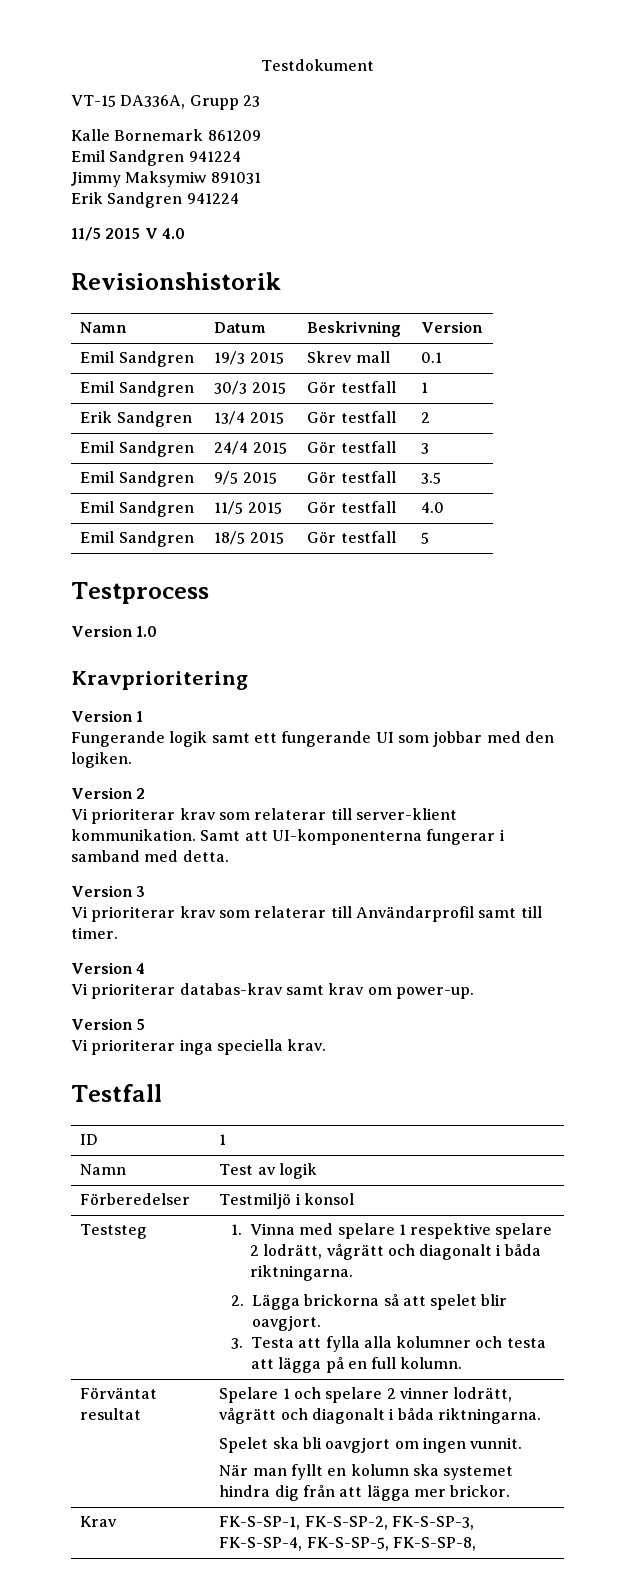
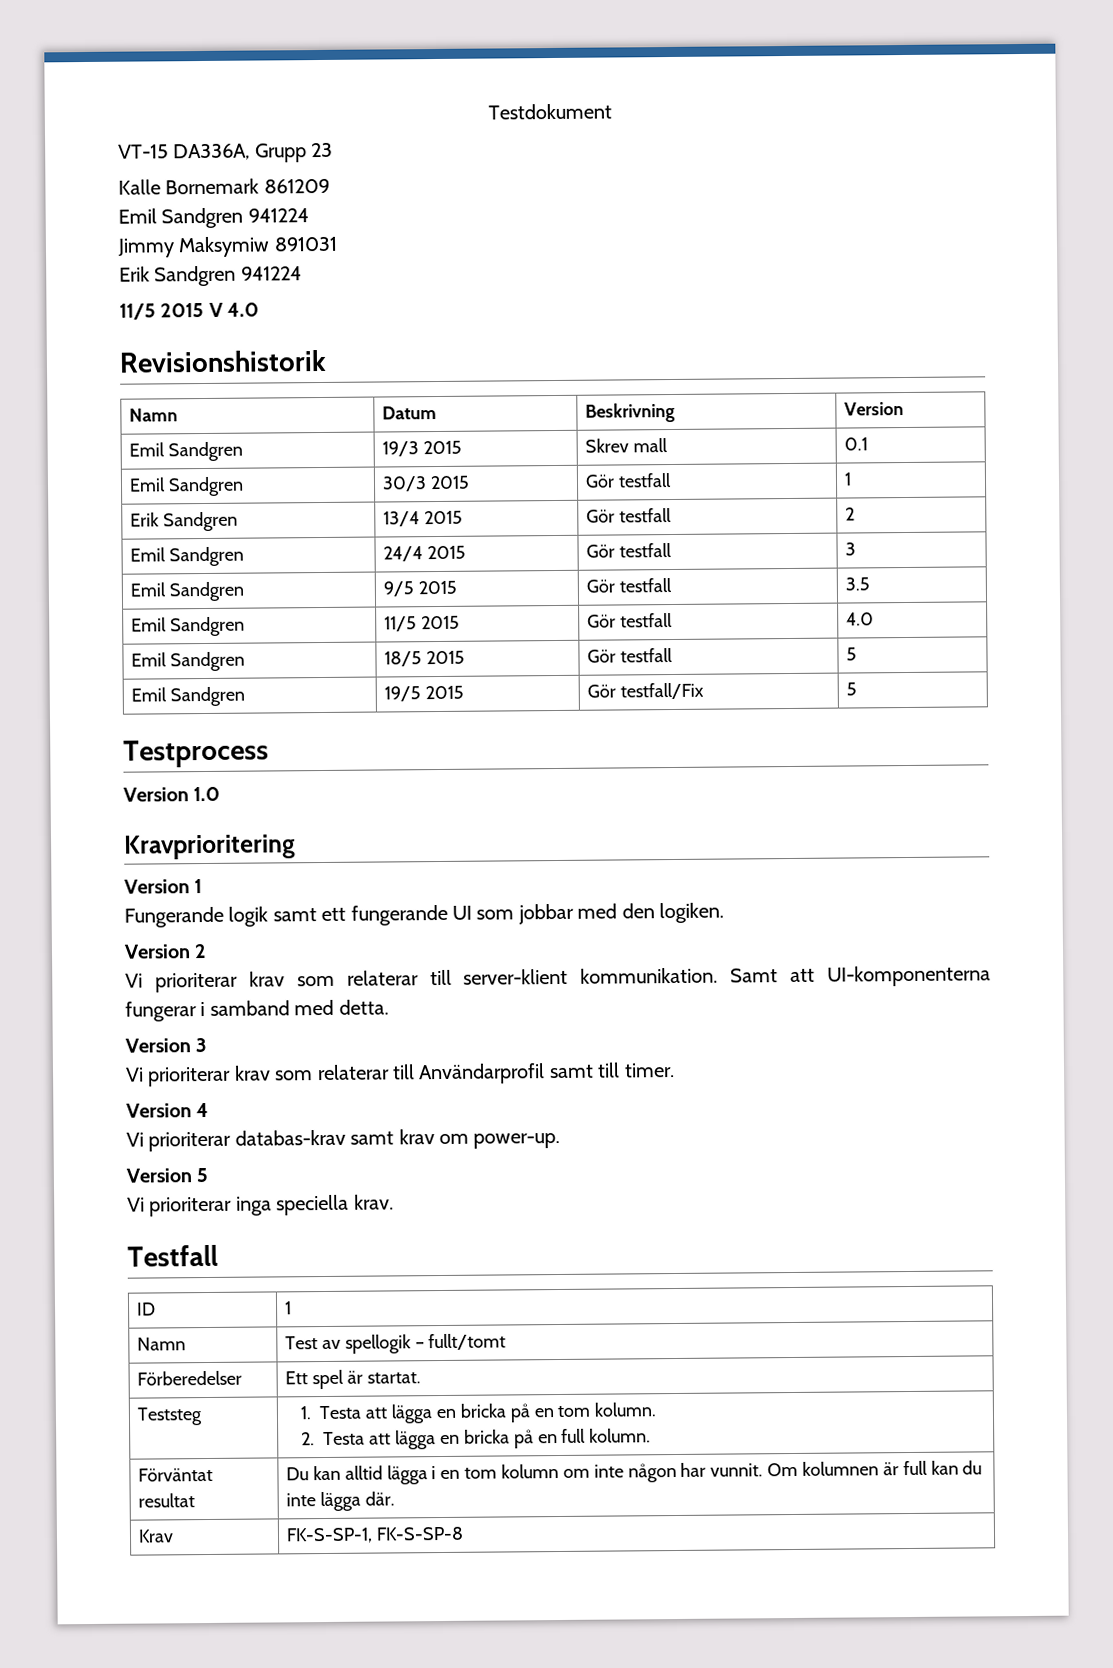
(430, 538) none -> [131,686,245,707] [384,685,464,702] [587,682,704,700] [846,682,858,696] // Emil Sandgren | 19/5 2015 | Gör testfall/Fix | 5
[278,1163,317,1179] [80,1193,191,1205] [219,1193,354,1209] [80,1224,148,1239] [230,1223,553,1239] [249,1244,541,1260] [249,1265,353,1281] [230,1294,508,1310] [251,1315,321,1331] [230,1336,546,1352] [250,1357,322,1373] logik // Förberedelser | Testmiljö i konsol // Teststeg | 1. Vinna med spelare 1 respektive spelare 2 lodrätt, vågrätt och diagonalt i båda riktningarna. // 2. Lägga brickorna så att spelet blir oavgjort. // 3. Testa att fylla alla kolumner och testa att lägga -> [344,1333,507,1354] [137,1370,243,1386] [285,1369,421,1390] [137,1407,204,1426] [300,1402,657,1424] [301,1429,510,1450] spellogik – fullt/tomt // Förberedelser | Ett spel är startat. // Teststeg | 1. Testa att lägga en bricka på en tom kolumn. // 2. Testa att lägga en bricka
[219,1387,513,1403] [219,1408,541,1424] [219,1437,523,1453] [219,1464,514,1480] [219,1485,511,1501] [80,1516,118,1527] [219,1516,474,1530] [219,1537,476,1551] Spelare 1 och spelare 2 vinner lodrätt, vågrätt och diagonalt i båda riktningarna. // Spelet ska bli oavgjort om ingen vunnit. // När man fyllt en kolumn ska systemet hindra dig från att lägga mer brickor. // Krav | FK-S-SP-1, FK-S-SP-2, FK-S-SP-3, FK-S-SP-4, FK-S-SP-5, FK-S-SP-8, -> [286,1460,983,1485] [286,1491,395,1512] [138,1529,175,1543] [286,1526,464,1544] Du kan alltid lägga i en tom kolumn om inte någon har vunnit. Om kolumnen är full kan du inte lägga där. // Krav | FK-S-SP-1, FK-S-SP-8

